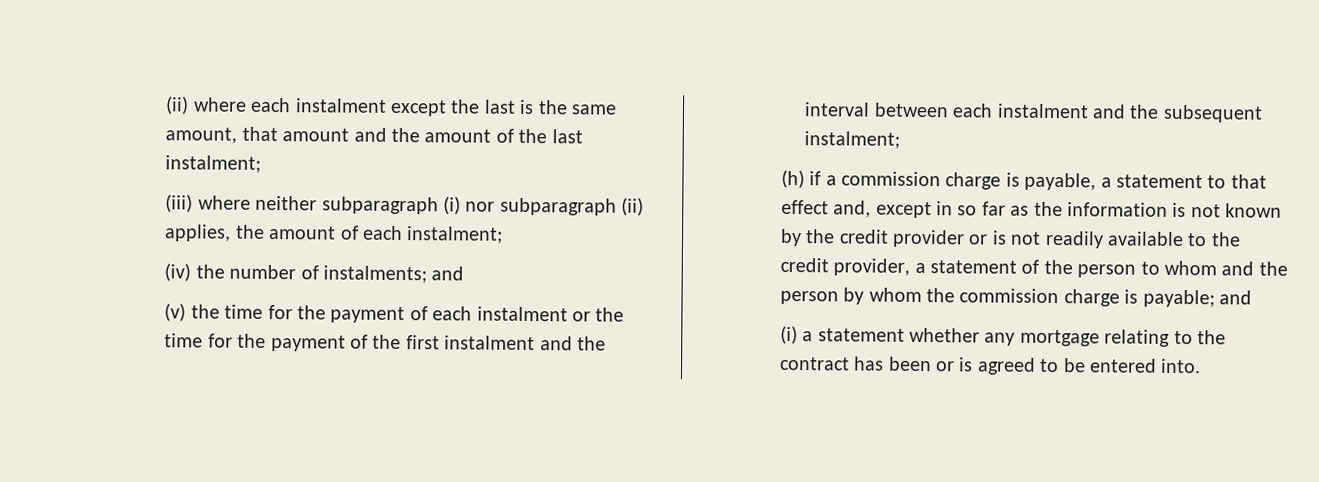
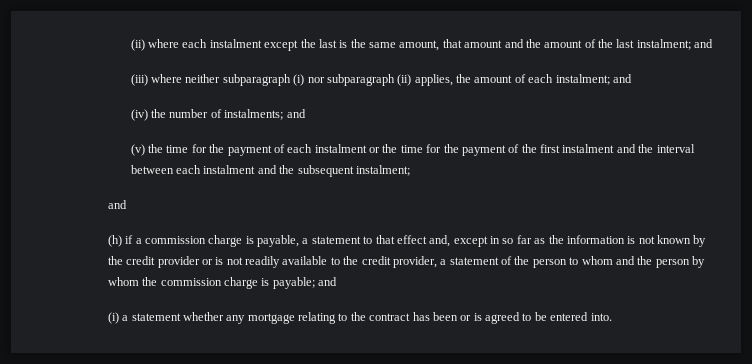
(262, 164) none -> [694,39,714,48] and
(504, 235) none -> [612,74,632,83] and
(901, 140) none -> [107,200,127,209] // and

